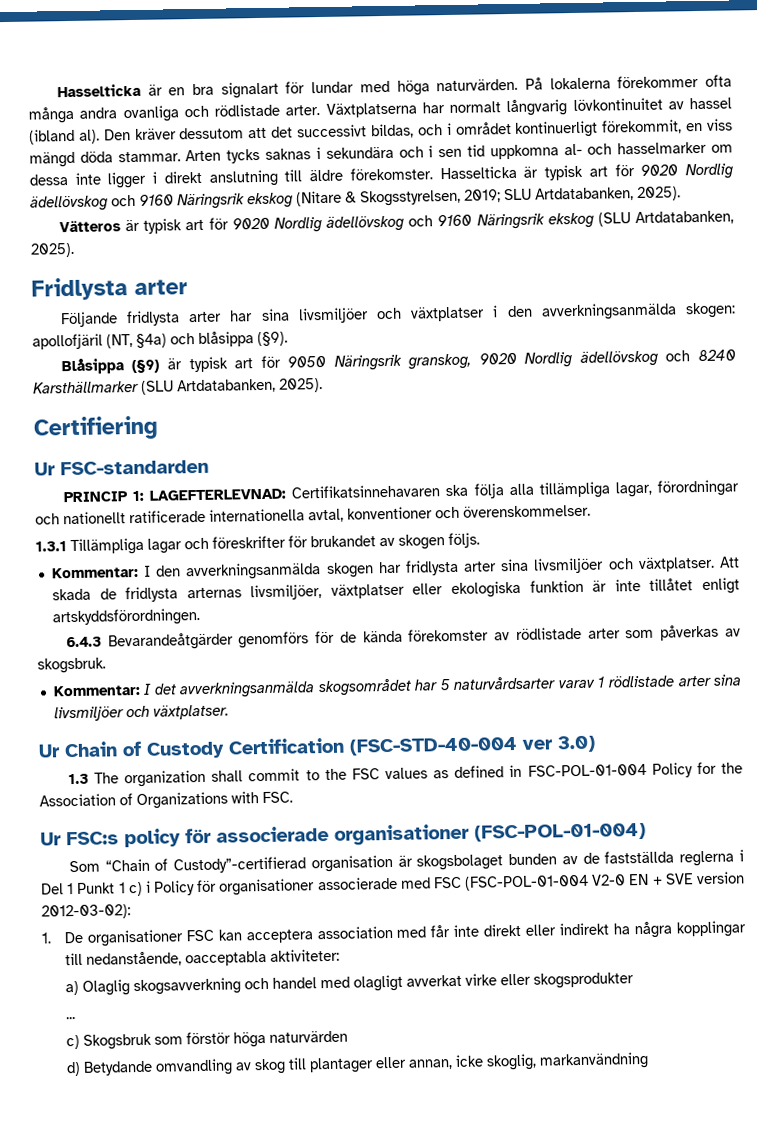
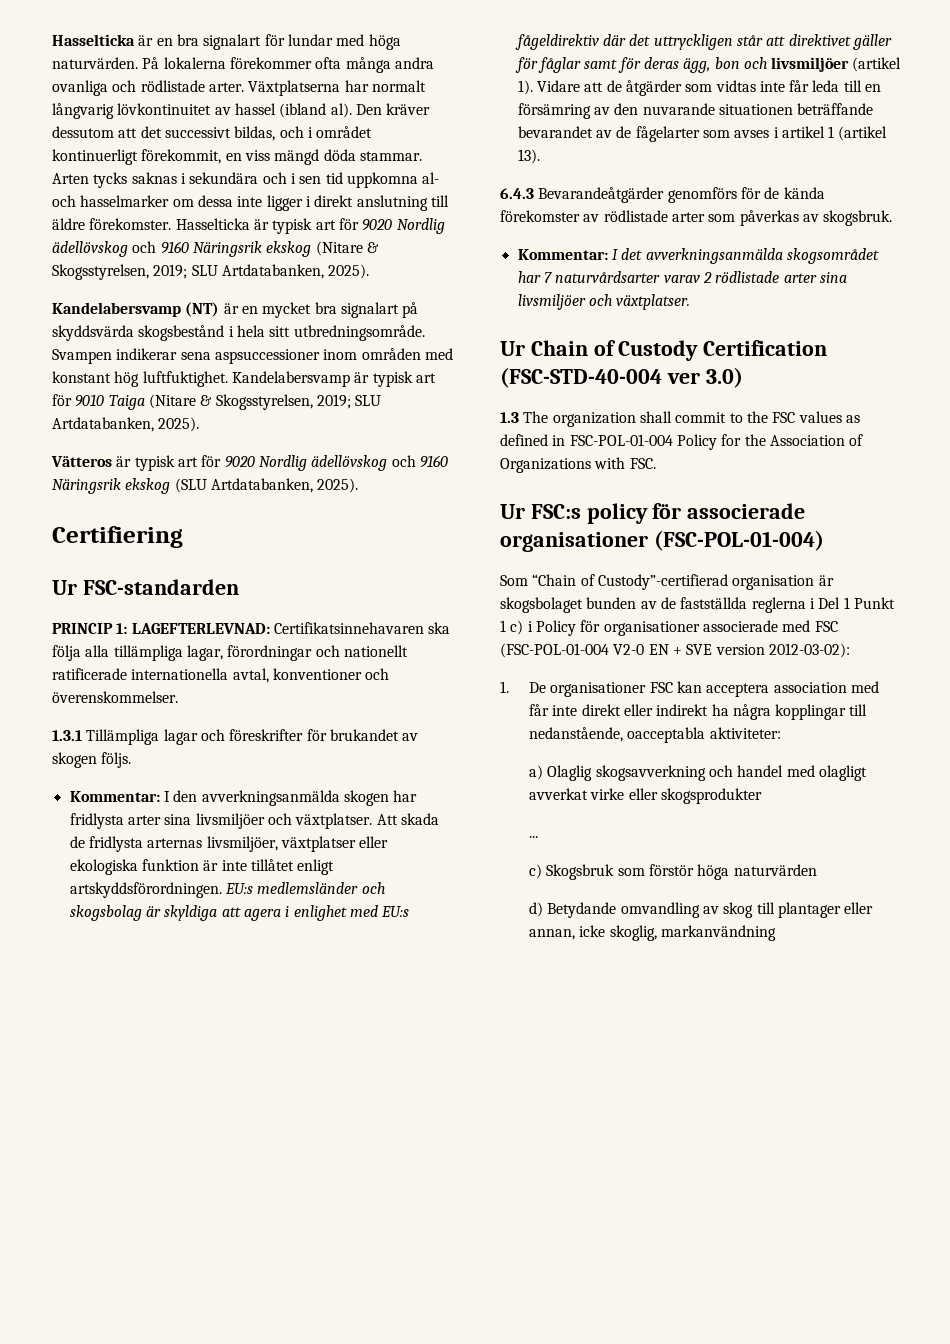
(681, 193) none -> [52,302,419,318] [52,325,425,341] [52,348,453,364] [52,371,436,387] [52,394,382,410] [52,417,200,432] // Kandelabersvamp (NT) är en mycket bra signalart på skyddsvärda skogsbestånd i hela sitt utbredningsområde. Svampen indikerar sena aspsuccessioner inom områden med konstant hög luftfuktighet. Kandelabersvamp är typisk art för 9010 Taiga (Nitare & Skogsstyrelsen, 2019; SLU Artdatabanken, 2025).
[31,277,188,301] [59,302,736,328] [32,331,288,350] [60,349,737,375] [33,378,323,395] // Fridlysta arter // Följande fridlysta arter har sina livsmiljöer och växtplatser i den avverkningsanmälda skogen: apollofjäril (NT, §4a) och blåsippa (§9). // Blåsippa (§9) är typisk art för 9050 Näringsrik granskog, 9020 Nordlig ädellövskog och 8240 Karsthällmarker (SLU Artdatabanken, 2025). -> (359, 485) none
(200, 617) none -> [224,882,385,894] [69,905,410,921] [514,34,892,50] [514,57,902,73] [517,80,882,96] [517,103,874,119] [517,126,888,142] [517,149,540,164] EU:s medlemsländer och skogsbolag är skyldiga att agera i enlighet med EU:s fågeldirektiv där det uttryckligen står att direktivet gäller för fåglar samt för deras ägg, bon och livsmiljöer (artikel 1). Vidare att de åtgärder som vidtas inte får leda till en försämring av den nuvarande situationen beträffande bevarandet av de fågelarter som avses i artikel 1 (artikel 13).
[439,679,451,691] 5 -> [543,272,552,283] 7
[597,676,606,688] 1 -> [702,272,712,283] 2

